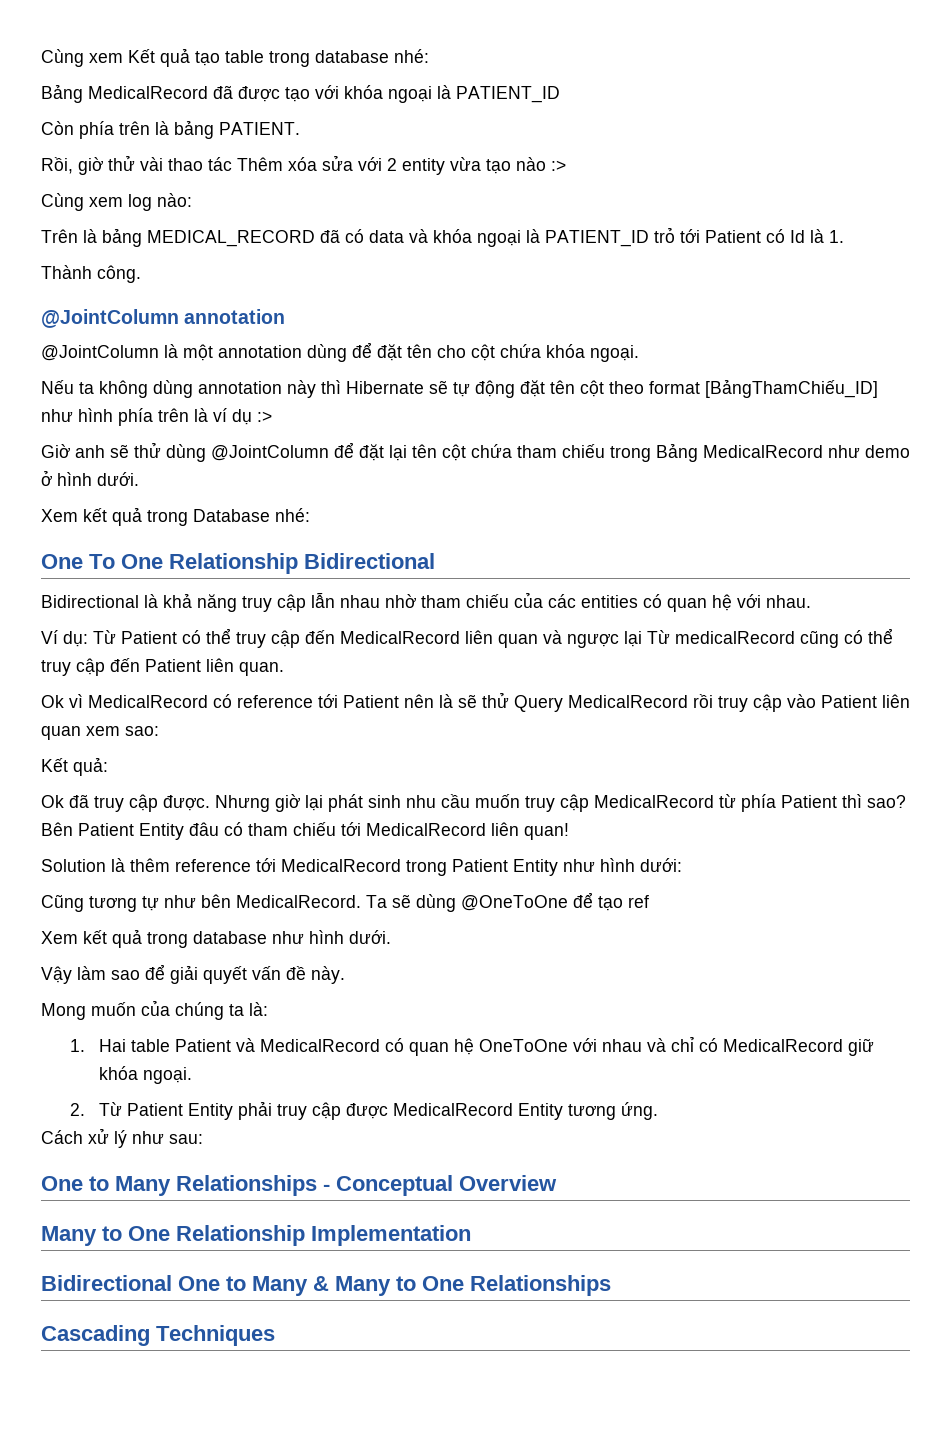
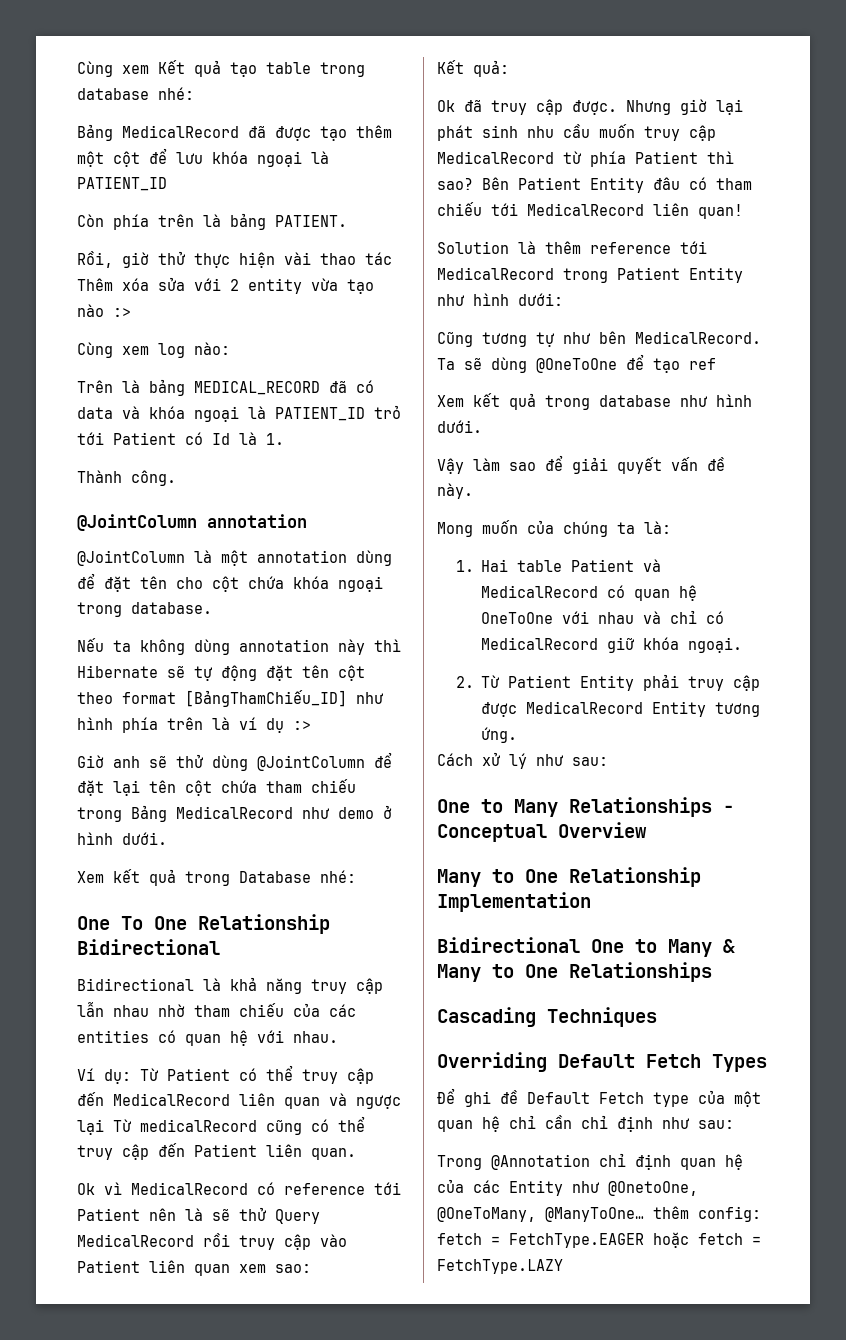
[315,85,339,99] với -> [356,125,392,138] [77,148,203,167] thêm một cột để lưu
(135, 163) none -> [194,252,275,268] thực hiện
[590,345,639,362] ngoại. -> [338,576,383,592] [77,602,212,617] ngoại trong database.
(275, 1335) none -> [437,1052,767,1072] [437,1088,761,1107] [437,1115,734,1132] [437,1153,743,1170] [437,1179,698,1196] [437,1206,761,1222] [437,1232,761,1248] [437,1259,563,1274] // Overriding Default Fetch Types // Để ghi đề Default Fetch type của một quan hệ chỉ cần chỉ định như sau: // Trong @Annotation chỉ định quan hệ của các Entity như @OnetoOne, @OneToMany, @ManyToOne… thêm config: fetch = FetchType.EAGER hoặc fetch = FetchType.LAZY

